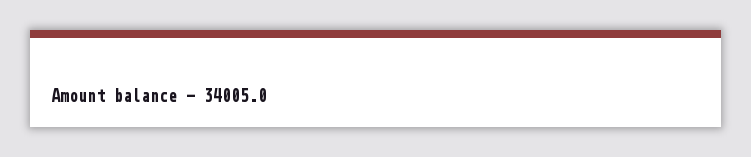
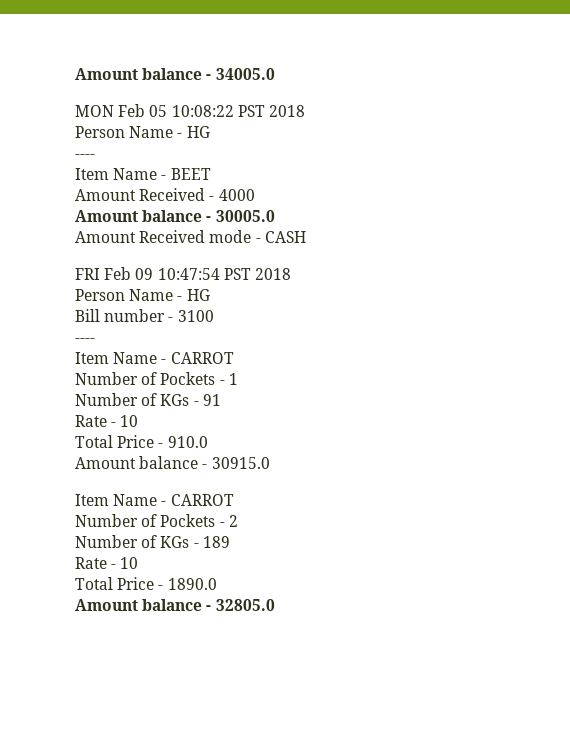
(267, 95) none -> [75,104,305,117] [75,126,210,138] [75,154,95,159] [75,168,211,180] [75,188,255,201] [75,210,275,222] [75,230,306,243] [75,267,291,280] [75,289,210,301] [75,309,214,322] [75,338,95,343] [75,352,234,364] [75,372,238,385] [75,393,221,406] [75,415,139,427] [75,435,208,448] [75,456,270,469] [75,494,234,506] [75,514,238,527] [75,535,230,548] [75,557,139,569] [75,577,217,590] [75,599,275,611] // MON Feb 05 10:08:22 PST 2018 // Person Name - HG // ---- // Item Name - BEET // Amount Received - 4000 // Amount balance - 30005.0 // Amount Received mode - CASH // FRI Feb 09 10:47:54 PST 2018 // Person Name - HG // Bill number - 3100 // ---- // Item Name - CARROT // Number of Pockets - 1 // Number of KGs - 91 // Rate - 10 // Total Price - 910.0 // Amount balance - 30915.0 // Item Name - CARROT // Number of Pockets - 2 // Number of KGs - 189 // Rate - 10 // Total Price - 1890.0 // Amount balance - 32805.0

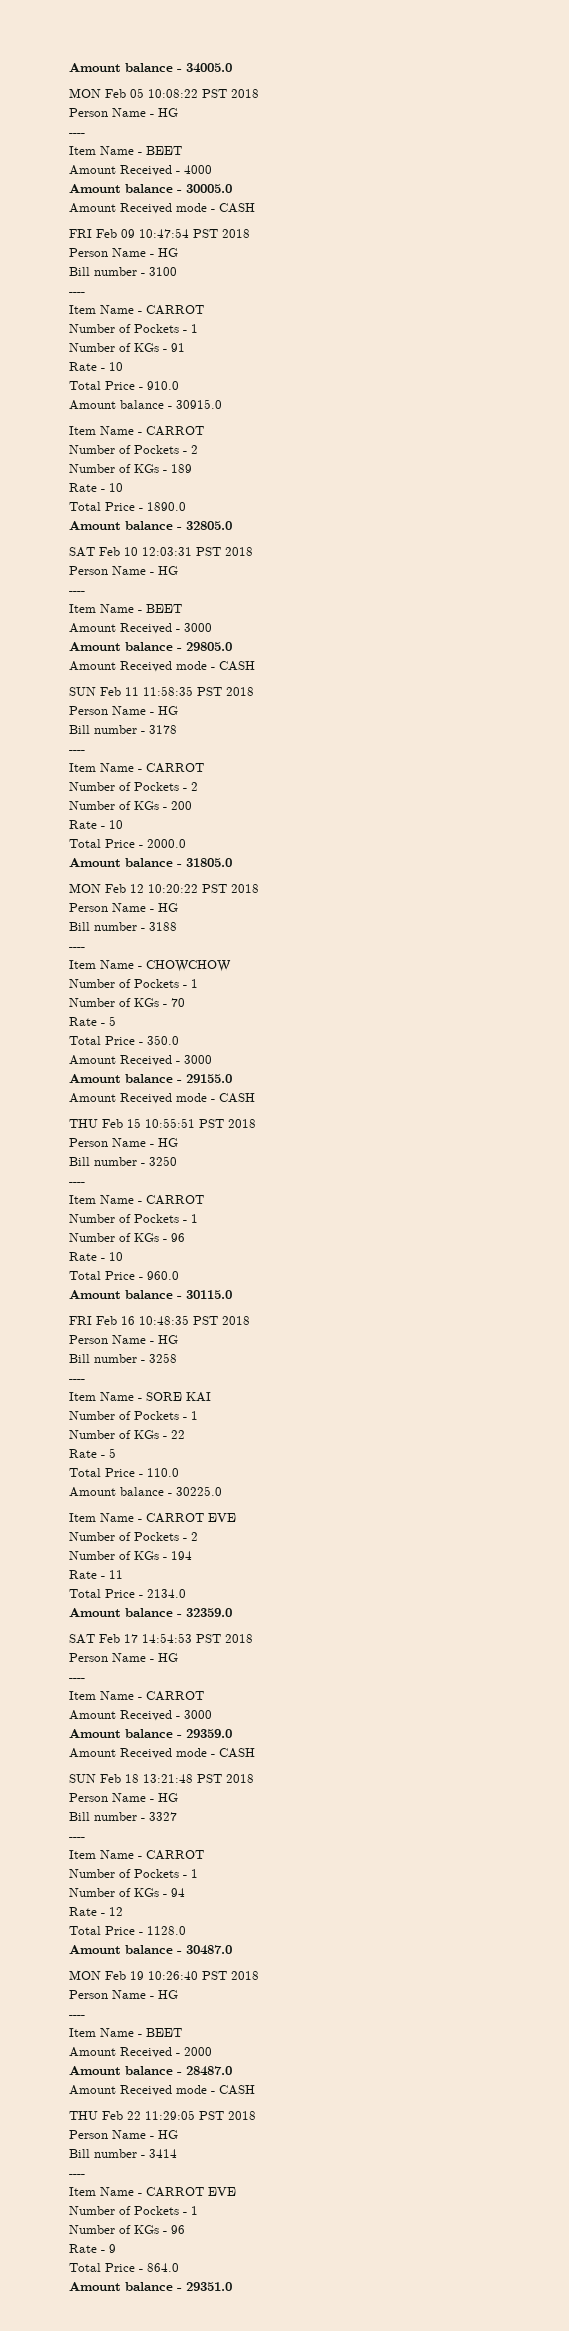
(275, 605) none -> [69,547,253,557] [69,566,178,575] [69,591,85,594] [69,604,182,613] [69,623,212,634] [69,642,232,651] [69,661,255,672] [69,686,254,696] [69,706,178,715] [69,725,177,734] [69,750,85,753] [69,763,204,773] [69,782,198,791] [69,801,192,810] [69,820,123,829] [69,839,186,848] [69,858,232,867] [69,883,259,893] [69,903,178,912] [69,922,177,931] [69,947,85,950] [69,960,231,972] [69,979,198,988] [69,998,185,1007] [69,1016,116,1026] [69,1035,179,1045] [69,1055,212,1066] [69,1074,232,1083] [69,1093,255,1104] [69,1118,256,1128] [69,1138,178,1147] [69,1156,177,1166] [69,1182,85,1185] [69,1195,204,1205] [69,1214,198,1223] [69,1233,185,1242] [69,1252,123,1261] [69,1271,179,1280] [69,1290,232,1299] [69,1315,250,1325] [69,1335,178,1344] [69,1353,177,1363] [69,1379,85,1382] [69,1392,211,1402] [69,1411,198,1420] [69,1430,185,1439] [69,1448,116,1458] [69,1468,179,1477] [69,1486,222,1497] [69,1513,236,1523] [69,1532,198,1541] [69,1551,192,1560] [69,1570,123,1579] [69,1589,186,1598] [69,1608,232,1617] [69,1633,253,1644] [69,1653,178,1662] [69,1678,85,1681] [69,1691,204,1701] [69,1710,212,1721] [69,1729,232,1738] [69,1748,255,1759] [69,1774,254,1783] [69,1793,178,1802] [69,1812,177,1821] [69,1837,85,1840] [69,1850,204,1860] [69,1869,198,1878] [69,1888,185,1897] [69,1907,123,1916] [69,1926,186,1935] [69,1945,232,1955] [69,1970,259,1980] [69,1990,178,1999] [69,2015,85,2018] [69,2028,182,2037] [69,2047,212,2058] [69,2066,232,2076] [69,2085,255,2096] [69,2110,256,2120] [69,2130,178,2139] [69,2149,177,2158] [69,2174,85,2177] [69,2187,236,2197] [69,2206,198,2215] [69,2225,185,2234] [69,2244,116,2253] [69,2263,179,2272] [69,2282,232,2291] // SAT Feb 10 12:03:31 PST 2018 // Person Name - HG // ---- // Item Name - BEET // Amount Received - 3000 // Amount balance - 29805.0 // Amount Received mode - CASH // SUN Feb 11 11:58:35 PST 2018 // Person Name - HG // Bill number - 3178 // ---- // Item Name - CARROT // Number of Pockets - 2 // Number of KGs - 200 // Rate - 10 // Total Price - 2000.0 // Amount balance - 31805.0 // MON Feb 12 10:20:22 PST 2018 // Person Name - HG // Bill number - 3188 // ---- // Item Name - CHOWCHOW // Number of Pockets - 1 // Number of KGs - 70 // Rate - 5 // Total Price - 350.0 // Amount Received - 3000 // Amount balance - 29155.0 // Amount Received mode - CASH // THU Feb 15 10:55:51 PST 2018 // Person Name - HG // Bill number - 3250 // ---- // Item Name - CARROT // Number of Pockets - 1 // Number of KGs - 96 // Rate - 10 // Total Price - 960.0 // Amount balance - 30115.0 // FRI Feb 16 10:48:35 PST 2018 // Person Name - HG // Bill number - 3258 // ---- // Item Name - SORE KAI // Number of Pockets - 1 // Number of KGs - 22 // Rate - 5 // Total Price - 110.0 // Amount balance - 30225.0 // Item Name - CARROT EVE // Number of Pockets - 2 // Number of KGs - 194 // Rate - 11 // Total Price - 2134.0 // Amount balance - 32359.0 // SAT Feb 17 14:54:53 PST 2018 // Person Name - HG // ---- // Item Name - CARROT // Amount Received - 3000 // Amount balance - 29359.0 // Amount Received mode - CASH // SUN Feb 18 13:21:48 PST 2018 // Person Name - HG // Bill number - 3327 // ---- // Item Name - CARROT // Number of Pockets - 1 // Number of KGs - 94 // Rate - 12 // Total Price - 1128.0 // Amount balance - 30487.0 // MON Feb 19 10:26:40 PST 2018 // Person Name - HG // ---- // Item Name - BEET // Amount Received - 2000 // Amount balance - 28487.0 // Amount Received mode - CASH // THU Feb 22 11:29:05 PST 2018 // Person Name - HG // Bill number - 3414 // ---- // Item Name - CARROT EVE // Number of Pockets - 1 // Number of KGs - 96 // Rate - 9 // Total Price - 864.0 // Amount balance - 29351.0

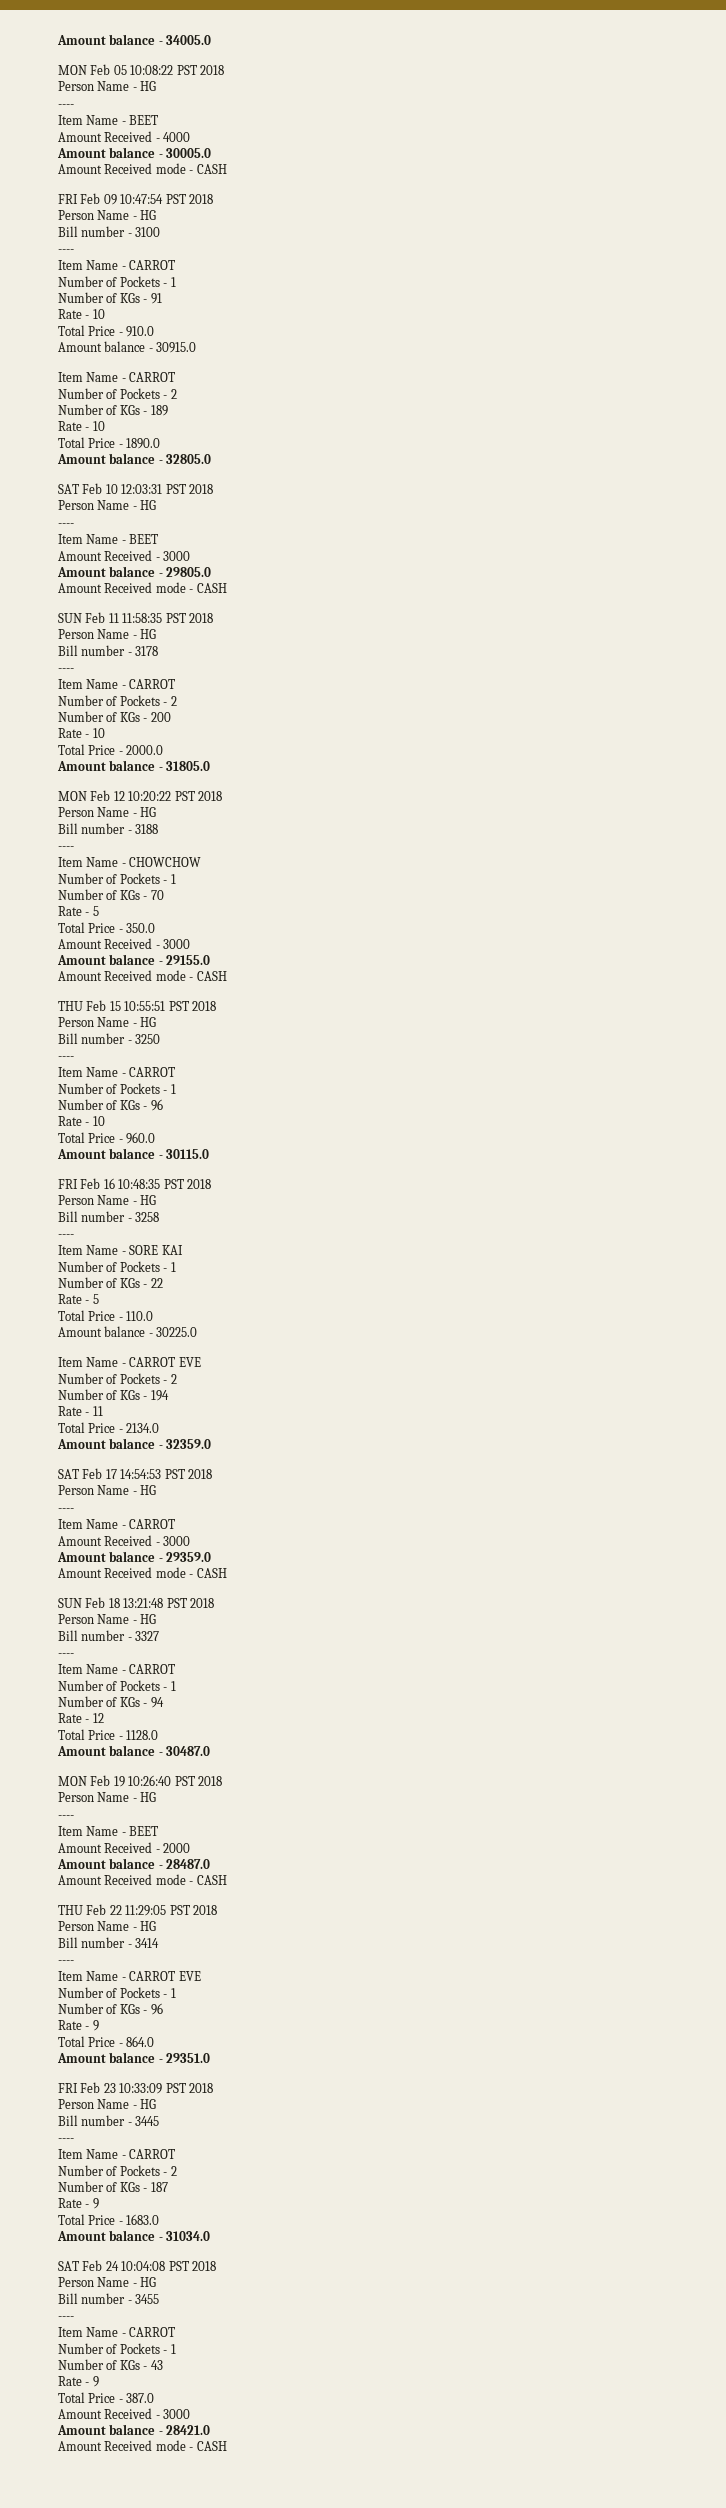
(232, 2286) none -> [58,2082,213,2094] [58,2099,157,2109] [58,2115,160,2126] [58,2138,74,2142] [58,2149,176,2159] [58,2165,177,2176] [58,2181,168,2192] [58,2198,99,2209] [58,2214,160,2225] [57,2230,211,2241] [58,2260,216,2271] [58,2277,157,2287] [58,2293,160,2304] [58,2316,74,2320] [58,2327,176,2337] [58,2343,176,2354] [58,2359,163,2370] [58,2376,99,2387] [58,2392,155,2403] [58,2408,191,2419] [57,2424,211,2435] [58,2440,227,2451] // FRI Feb 23 10:33:09 PST 2018 // Person Name - HG // Bill number - 3445 // ---- // Item Name - CARROT // Number of Pockets - 2 // Number of KGs - 187 // Rate - 9 // Total Price - 1683.0 // Amount balance - 31034.0 // SAT Feb 24 10:04:08 PST 2018 // Person Name - HG // Bill number - 3455 // ---- // Item Name - CARROT // Number of Pockets - 1 // Number of KGs - 43 // Rate - 9 // Total Price - 387.0 // Amount Received - 3000 // Amount balance - 28421.0 // Amount Received mode - CASH

